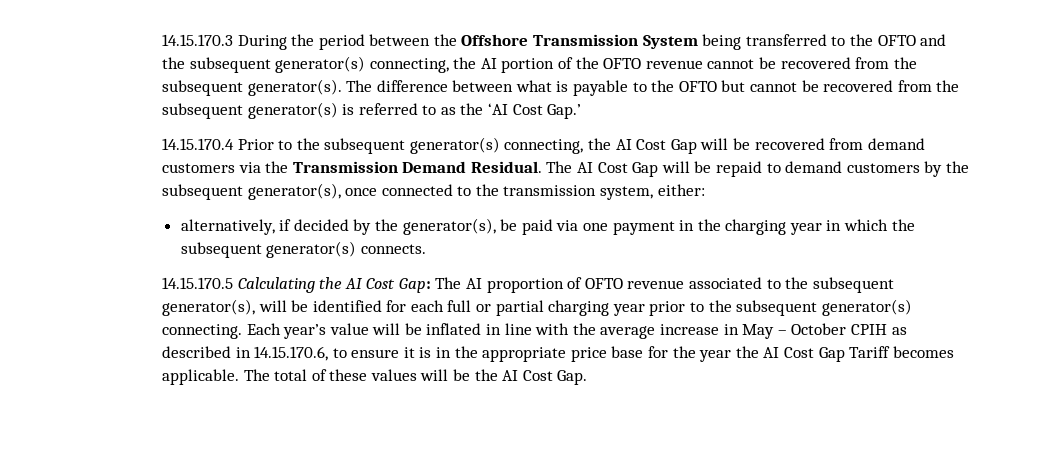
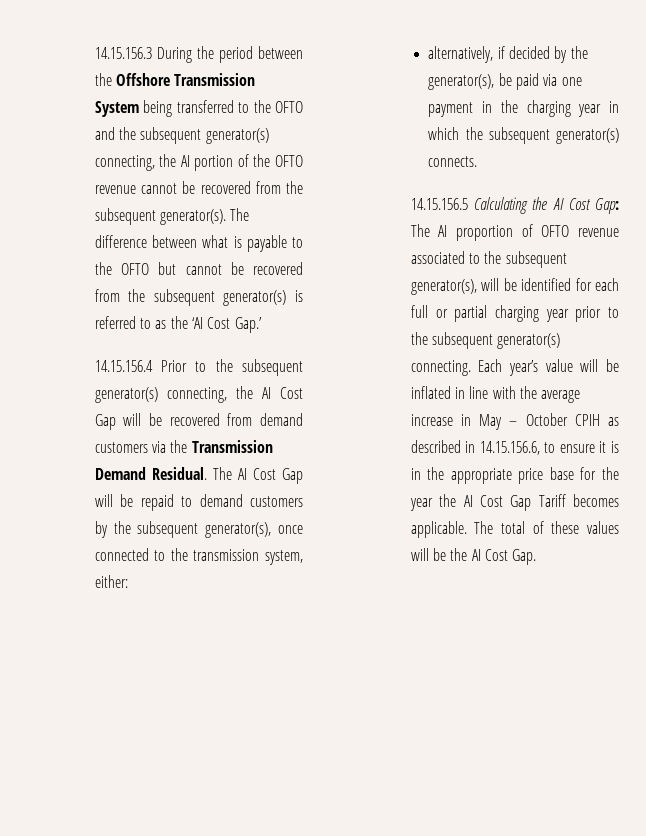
[161,34,233,46] 14.15.170.3 -> [94,47,152,59] 14.15.156.3
[161,138,234,150] 14.15.170.4 -> [94,360,153,372] 14.15.156.4
[161,277,233,289] 14.15.170.5 -> [410,198,468,210] 14.15.156.5
[254,346,329,361] 14.15.170.6, -> [479,441,540,455] 14.15.156.6,

